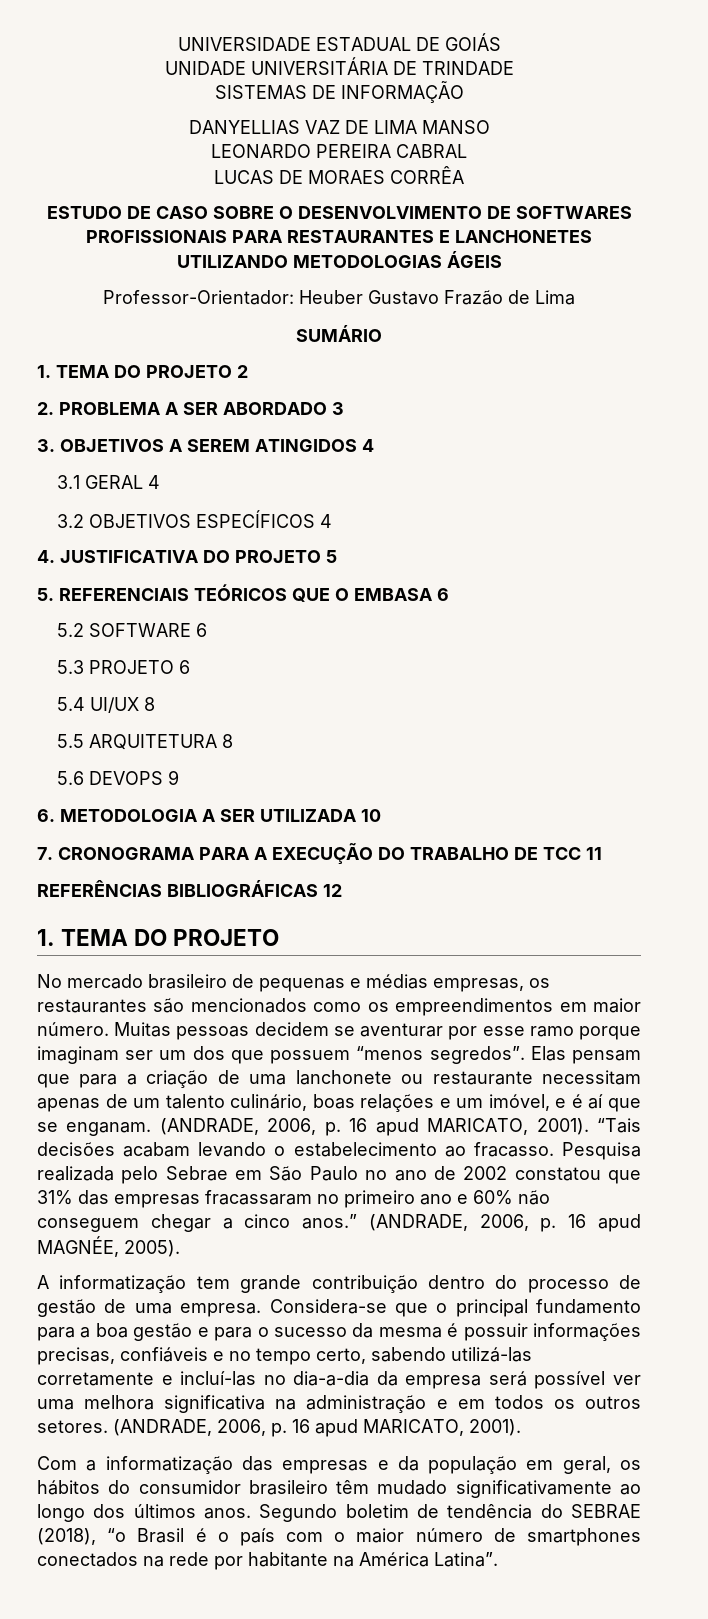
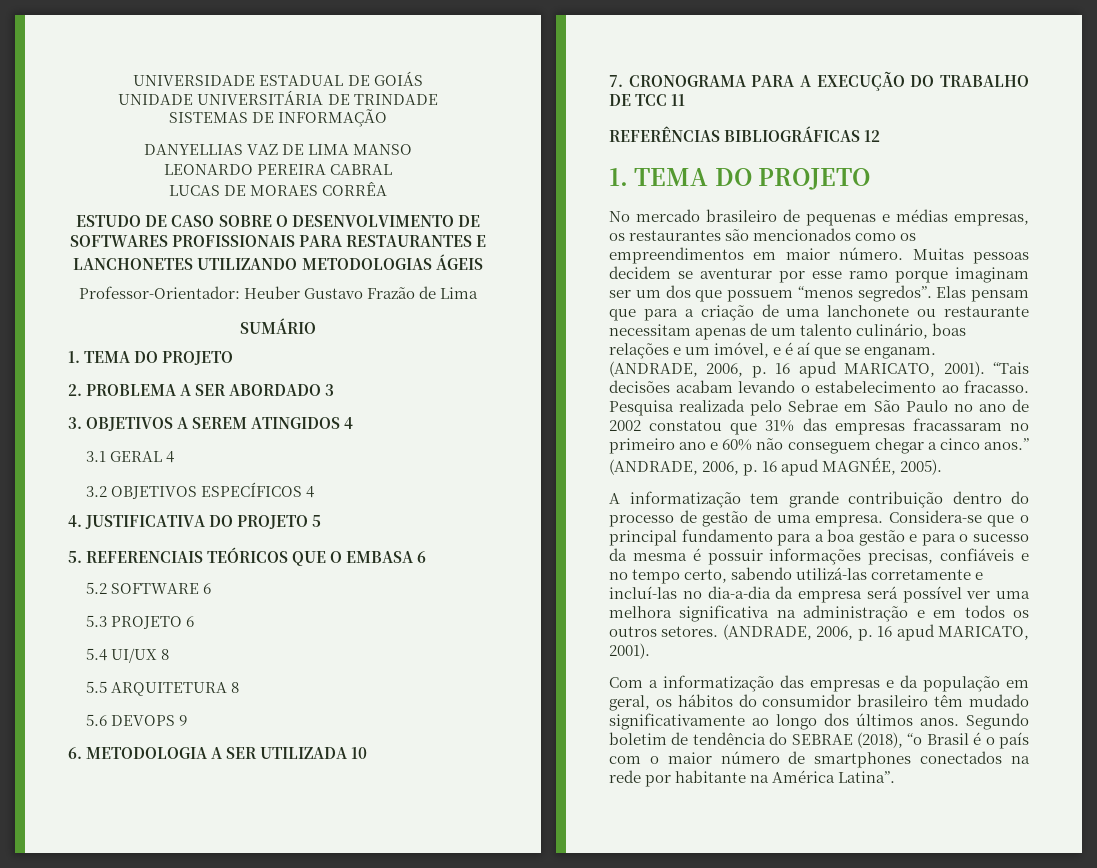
[237,365,248,378] 2 -> (234, 358) none

